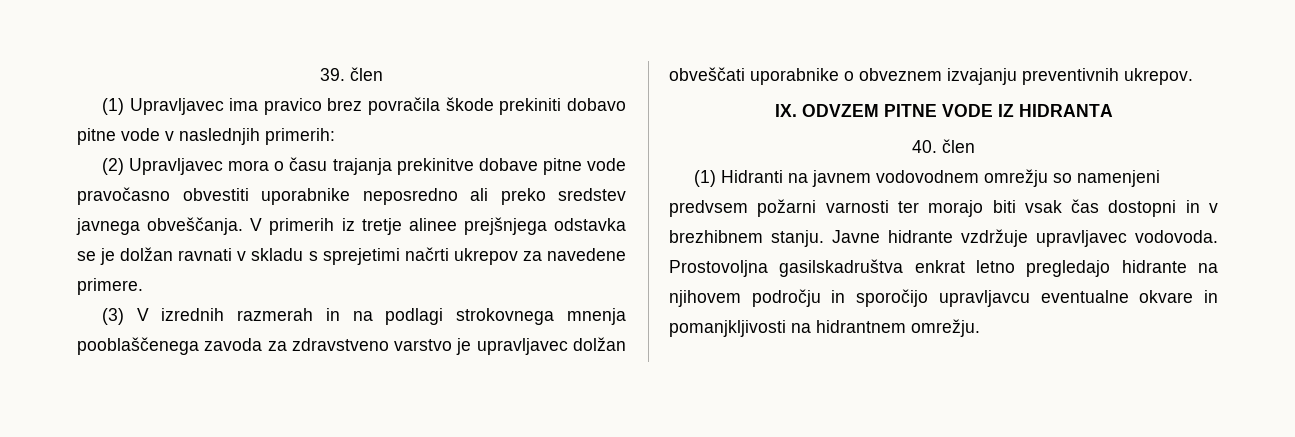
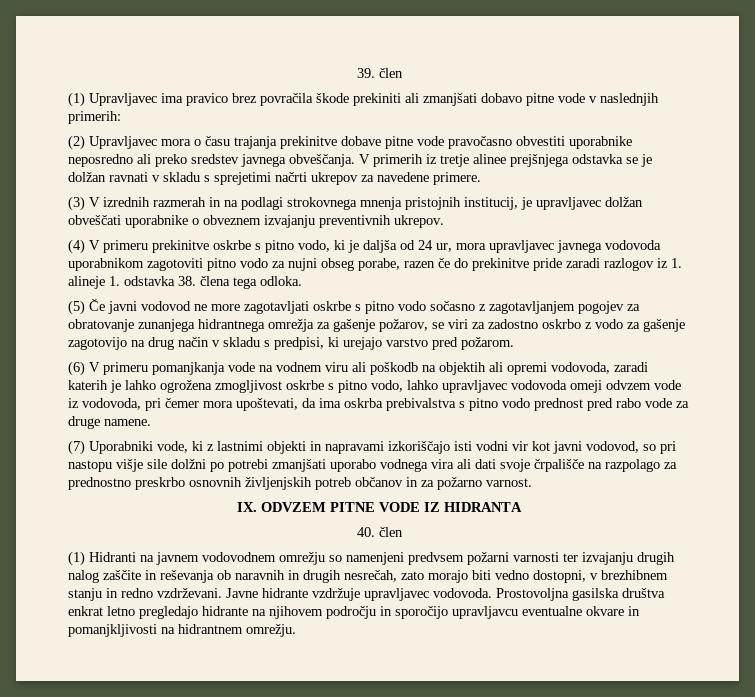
(562, 106) none -> [405,93,477,106] ali zmanjšati
[77,337,453,355] pooblaščenega zavoda za zdravstveno varstvo -> [405,197,518,210] pristojnih institucij,
(1193, 76) none -> [68,239,661,254] [68,258,682,271] [68,276,302,289] [68,299,640,315] [68,319,685,332] [68,337,514,350] [68,361,648,376] [68,380,681,393] [68,398,689,411] [68,416,151,429] [68,440,676,455] [68,459,677,472] [68,477,532,490] // (4) V primeru prekinitve oskrbe s pitno vodo, ki je daljša od 24 ur, mora upravljavec javnega vodovoda uporabnikom zagotoviti pitno vodo za nujni obseg porabe, razen če do prekinitve pride zaradi razlogov iz 1. alineje 1. odstavka 38. člena tega odloka. // (5) Če javni vodovod ne more zagotavljati oskrbe s pitno vodo sočasno z zagotavljanjem pogojev za obratovanje zunanjega hidrantnega omrežja za gašenje požarov, se viri za zadostno oskrbo z vodo za gašenje zagotovijo na drug način v skladu s predpisi, ki urejajo varstvo pred požarom. // (6) V primeru pomanjkanja vode na vodnem viru ali poškodb na objektih ali opremi vodovoda, zaradi katerih je lahko ogrožena zmogljivost oskrbe s pitno vodo, lahko upravljavec vodovoda omeji odvzem vode iz vodovoda, pri čemer mora upoštevati, da ima oskrba prebivalstva s pitno vodo prednost pred rabo vode za druge namene. // (7) Uporabniki vode, ki z lastnimi objekti in napravami izkoriščajo isti vodni vir kot javni vodovod, so pri nastopu višje sile dolžni po potrebi zmanjšati uporabo vodnega vira ali dati svoje črpališče na razpolago za prednostno preskrbo osnovnih življenjskih potreb občanov in za požarno varnost.
[928,199,1218,217] [669,230,824,247] morajo biti vsak čas dostopni in v brezhibnem stanju. -> [582,552,675,565] [68,570,668,583] [68,588,222,601] izvajanju drugih nalog zaščite in reševanja ob naravnih in drugih nesrečah, zato morajo biti vedno dostopni, v brezhibnem stanju in redno vzdrževani.
[779,259,904,277] gasilskadruštva -> [572,588,665,601] gasilska društva

